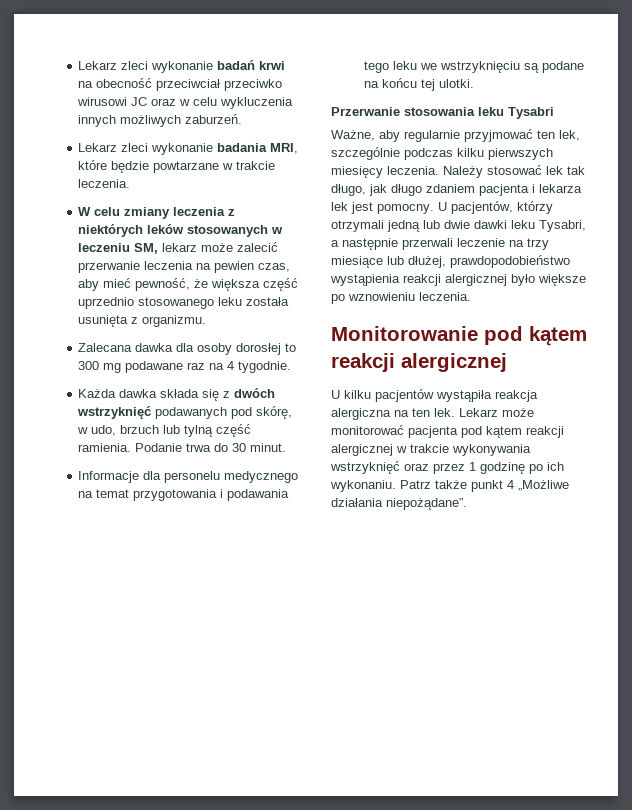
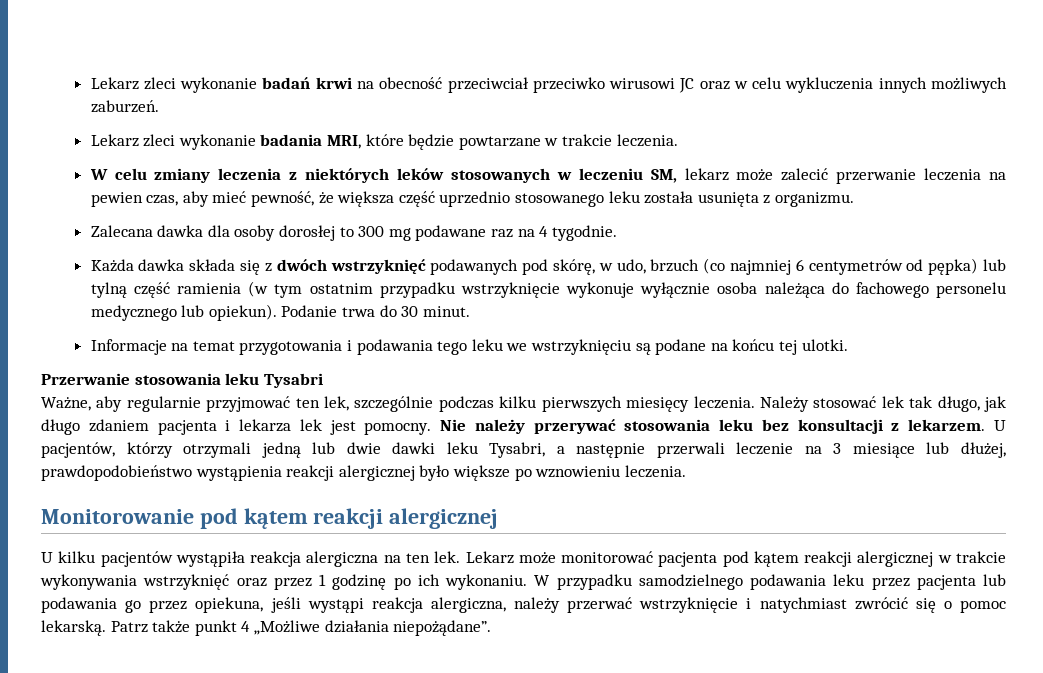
[163,424,252,437] [78,443,132,452] lub tylną część ramienia. -> [703,258,1006,275] [90,281,1007,298] [90,304,277,321] (co najmniej 6 centymetrów od pępka) lub tylną część ramienia (w tym ostatnim przypadku wstrzyknięcie wykonuje wyłącznie osoba należąca do fachowego personelu medycznego lub opiekun).
[143,471,299,483] dla personelu medycznego -> (167, 347) none
(434, 209) none -> [440,419,986,434] Nie należy przerywać stosowania leku bez konsultacji z lekarzem.
[527,238,549,250] trzy -> [833,443,842,454] 3
(396, 486) none -> [534,574,1006,590] [41,597,1006,613] [41,620,106,636] W przypadku samodzielnego podawania leku przez pacjenta lub podawania go przez opiekuna, jeśli wystąpi reakcja alergiczna, należy przerwać wstrzyknięcie i natychmiast zwrócić się o pomoc lekarską.

